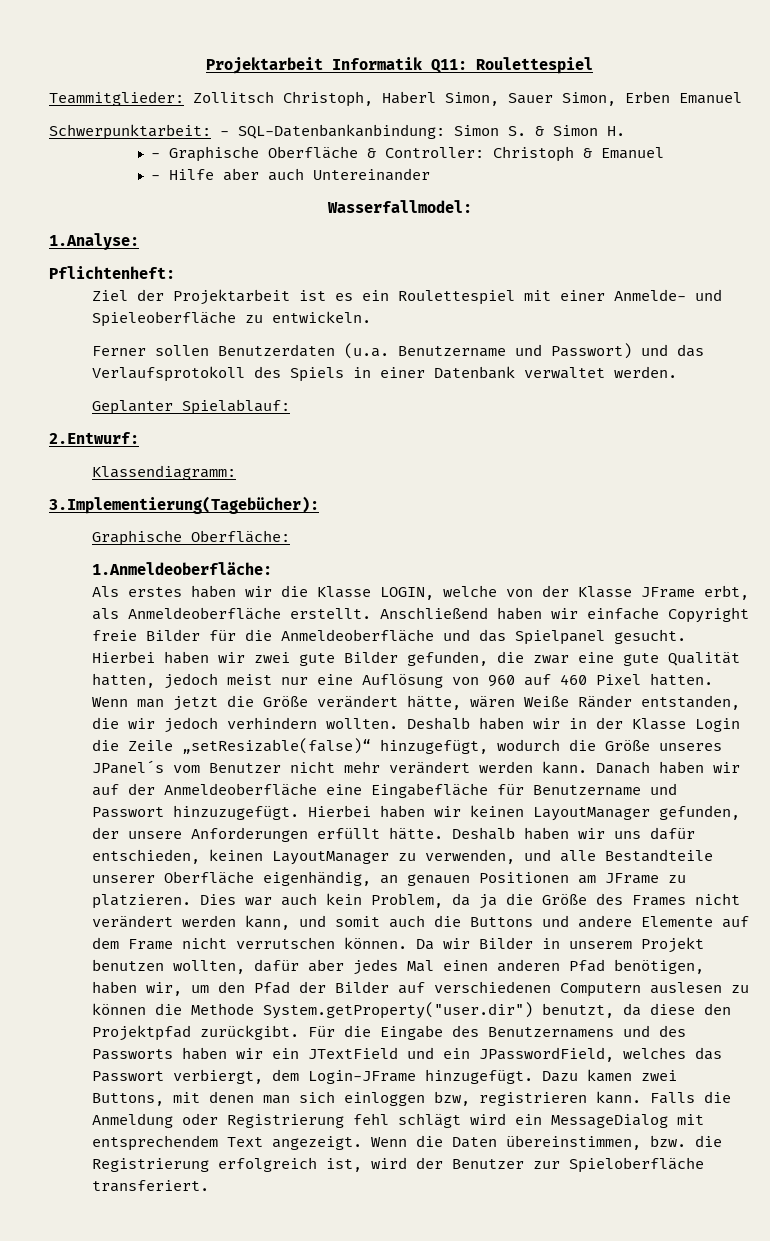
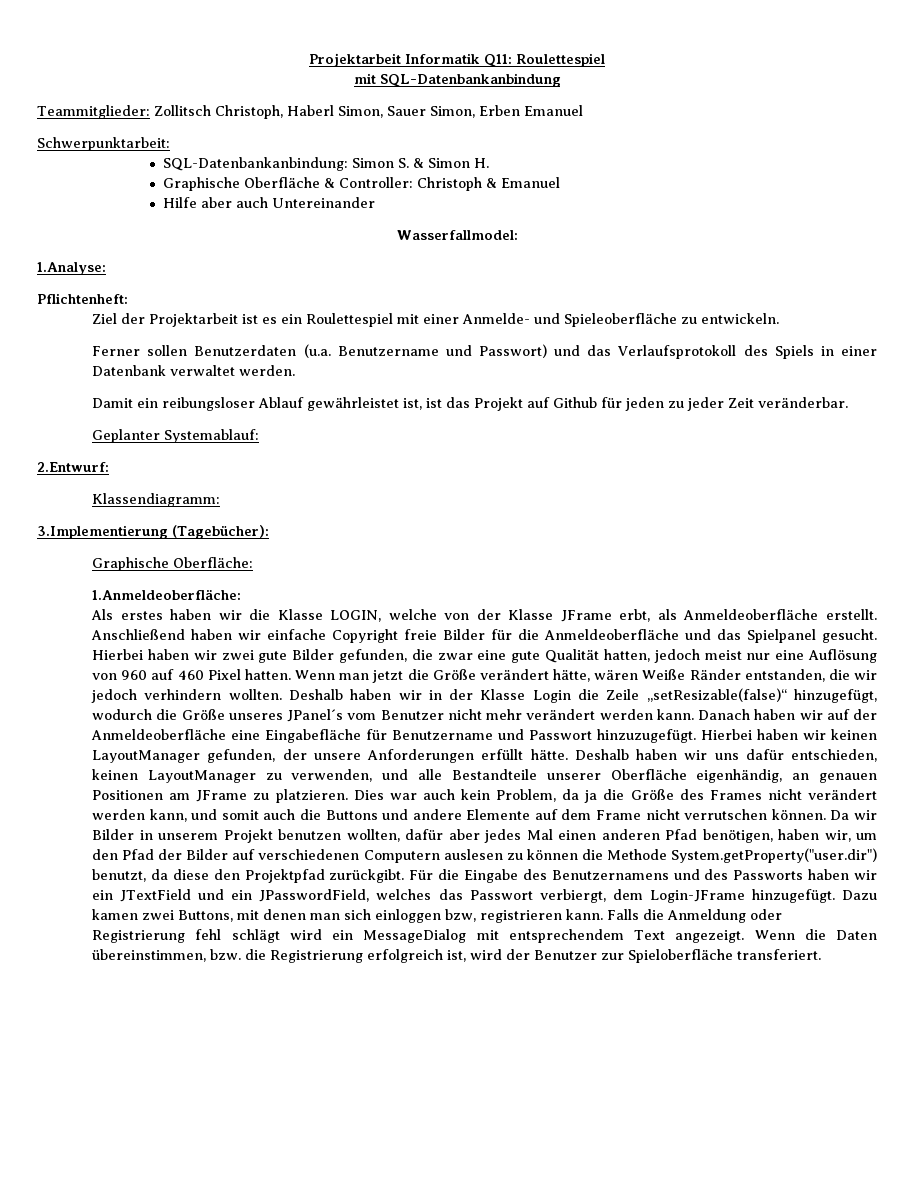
(593, 65) none -> [353,73,561,87] // mit SQL-Datenbankanbindung
[220,131,229,136] - -> (170, 144) //
[151,153,161,158] - -> (490, 163) none
[151,175,161,180] - -> (561, 182) none
(677, 372) none -> [92,397,849,411] // Damit ein reibungsloser Ablauf gewährleistet ist, ist das Projekt auf Github für jeden zu jeder Zeit veränderbar.
[181,399,290,415] Spielablauf: -> [164,429,260,443] Systemablauf:
[49,496,319,514] 3.Implementierung(Tagebücher): -> [37,525,269,539] 3.Implementierung (Tagebücher):

